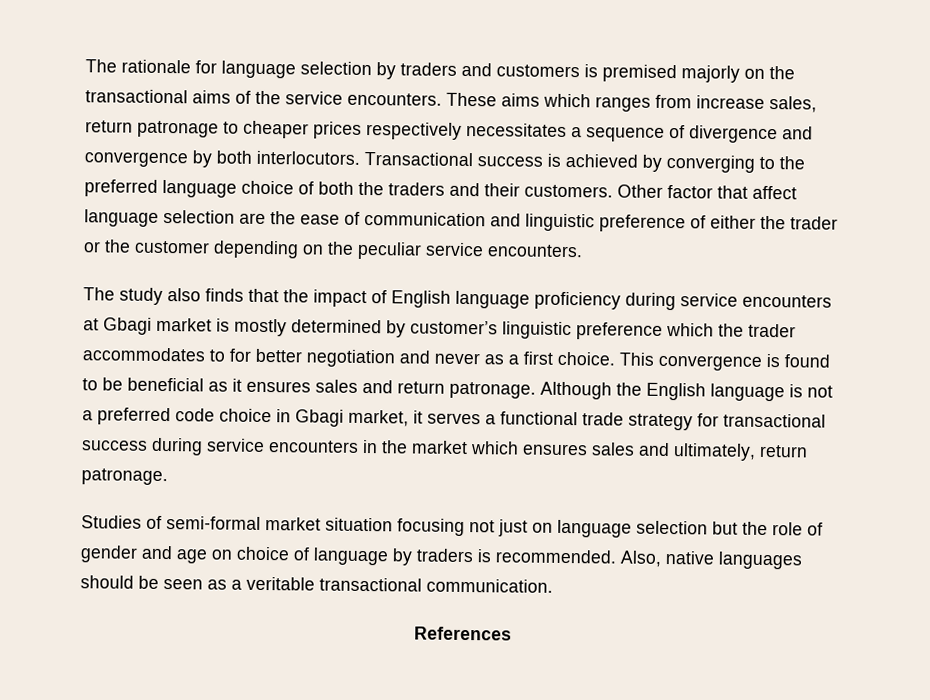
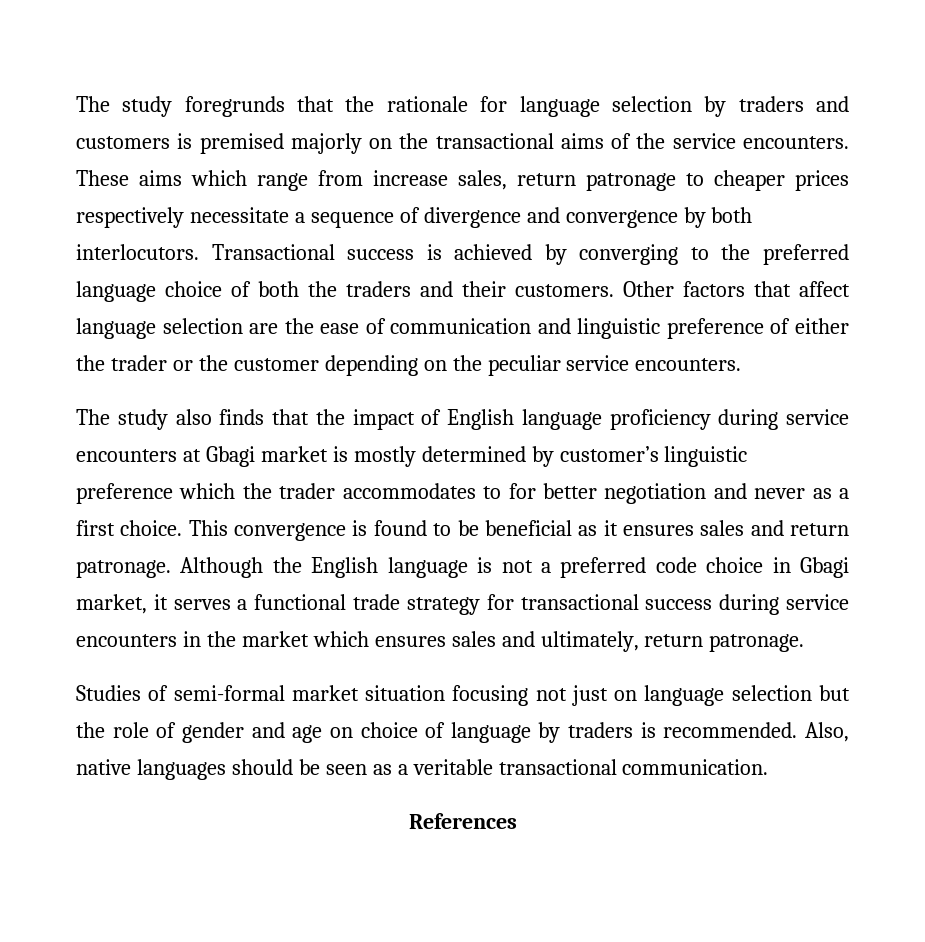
[85,59,117,73] The -> [76,96,375,117] The study foregrunds that the
[595,96,651,112] ranges -> [257,173,308,191] range
[466,123,567,137] necessitates -> [189,207,289,223] necessitate
[667,185,713,199] factor -> [683,281,745,297] factors

